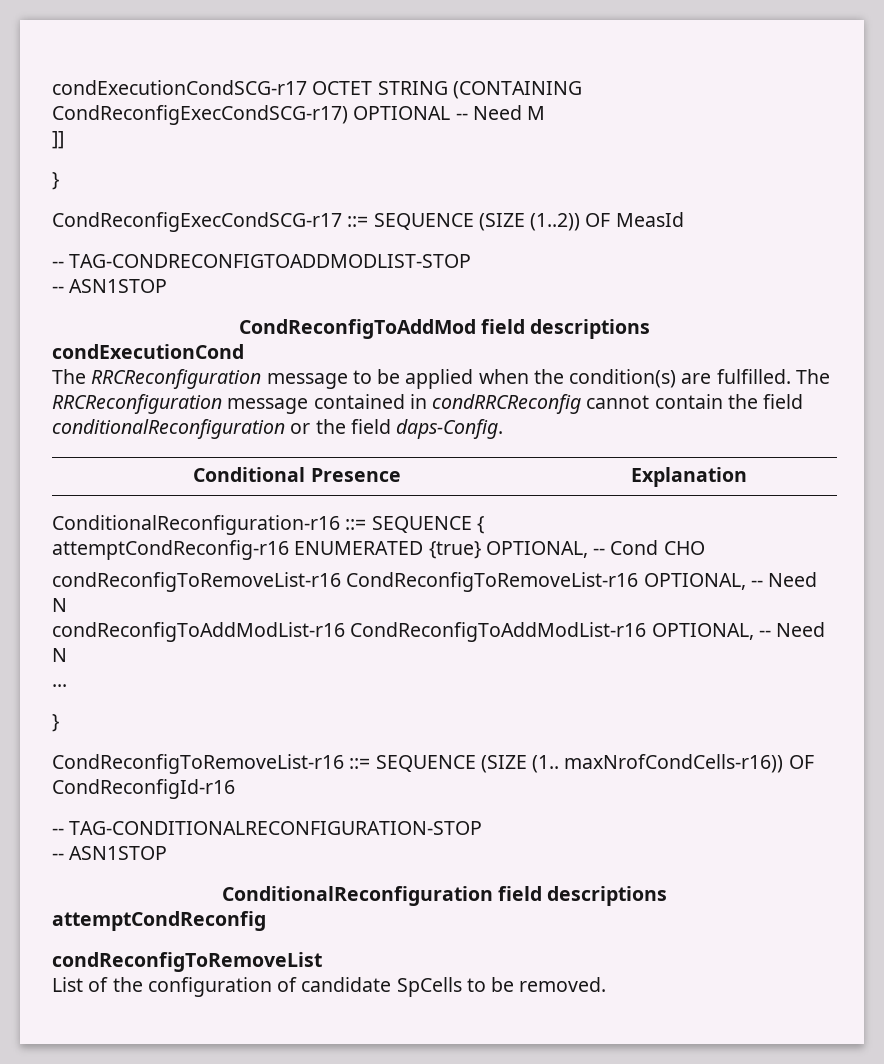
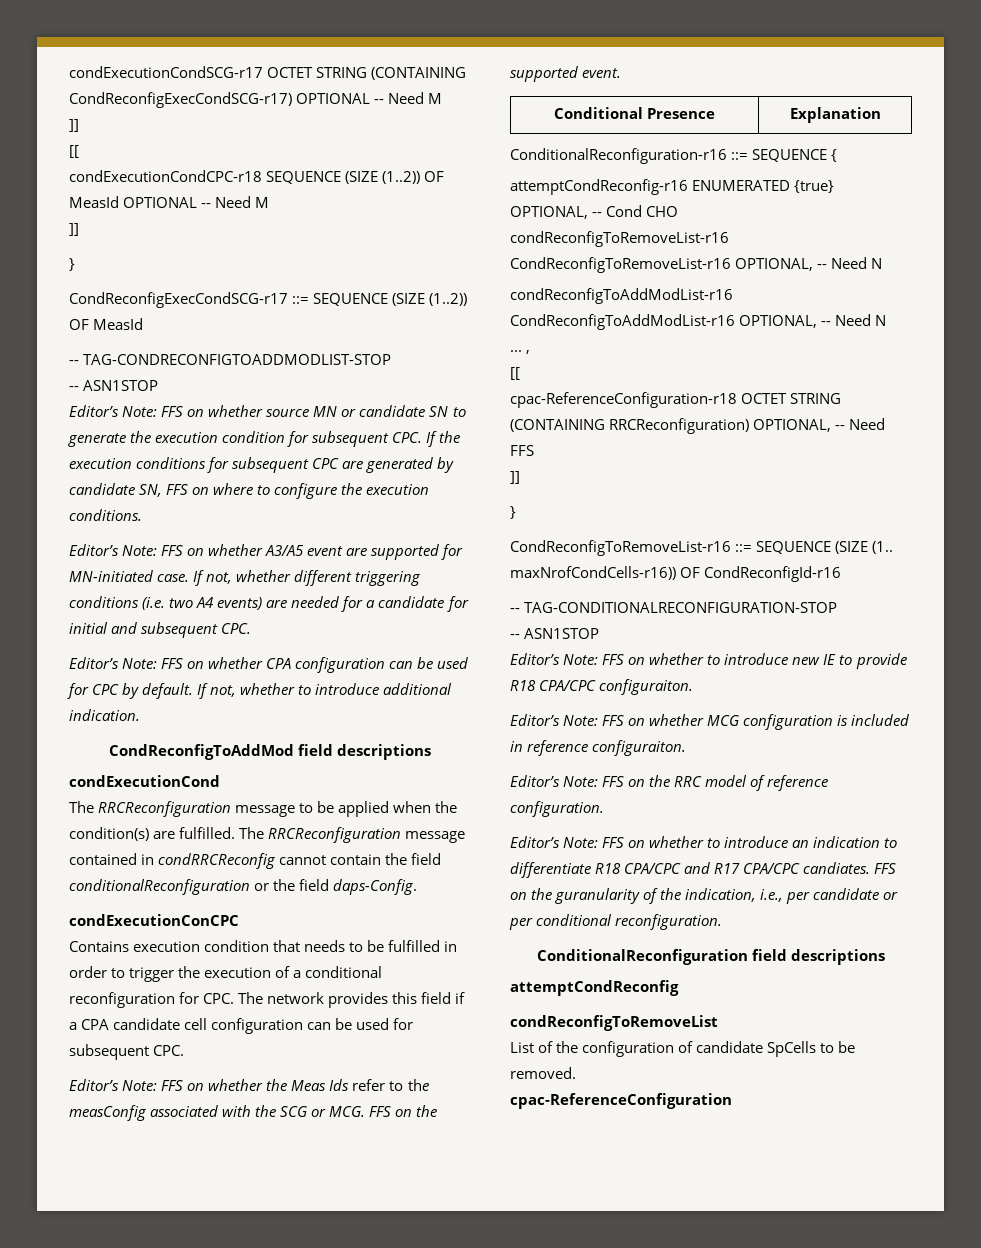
(64, 140) none -> [69,145,79,158] [69,170,445,184] [69,196,270,208] [69,223,79,236] // [[ // condExecutionCondCPC-r18 SEQUENCE (SIZE (1..2)) OF MeasId OPTIONAL -- Need M // ]]
(168, 286) none -> [69,405,466,417] [68,431,461,447] [69,457,455,473] [69,483,430,499] [69,509,142,521] [69,544,464,560] [69,570,422,586] [69,596,469,612] [69,622,252,638] [69,657,469,673] [67,683,453,699] [69,709,140,721] // Editor’s Note: FFS on whether source MN or candidate SN to generate the execution condition for subsequent CPC. If the execution conditions for subsequent CPC are generated by candidate SN, FFS on where to configure the execution conditions. // Editor’s Note: FFS on whether A3/A5 event are supported for MN-initiated case. If not, whether different triggering conditions (i.e. two A4 events) are needed for a candidate for initial and subsequent CPC. // Editor’s Note: FFS on whether CPA configuration can be used for CPC by default. If not, whether to introduce additional indication.
(504, 429) none -> [69,914,239,926] [69,940,458,952] [69,966,383,982] [69,992,466,1008] [69,1018,414,1034] [69,1044,185,1060] [69,1079,429,1091] [69,1105,438,1121] [510,66,622,82] // condExecutionConCPC // Contains execution condition that needs to be fulfilled in order to trigger the execution of a conditional reconfiguration for CPC. The network provides this field if a CPA candidate cell configuration can be used for subsequent CPC. // Editor’s Note: FFS on whether the Meas Ids refer to the measConfig associated with the SCG or MCG. FFS on the supported event.
(67, 685) none -> [526,350,531,354] [510,367,520,380] [510,392,842,408] [510,418,886,434] [510,445,534,456] [510,471,520,484] , // [[ // cpac-ReferenceConfiguration-r18 OCTET STRING (CONTAINING RRCReconfiguration) OPTIONAL, -- Need FFS // ]]
(168, 853) none -> [510,653,907,669] [510,679,694,695] [510,714,910,730] [510,740,687,756] [510,775,829,791] [510,801,604,817] [510,836,898,848] [510,862,897,878] [510,888,899,904] [509,914,723,930] // Editor’s Note: FFS on whether to introduce new IE to provide R18 CPA/CPC configuraiton. // Editor’s Note: FFS on whether MCG configuration is included in reference configuraiton. // Editor’s Note: FFS on the RRC model of reference configuration. // Editor’s Note: FFS on whether to introduce an indication to differentiate R18 CPA/CPC and R17 CPA/CPC candiates. FFS on the guranularity of the indication, i.e., per candidate or per conditional reconfiguration.
(607, 984) none -> [510,1093,732,1109] // cpac-ReferenceConfiguration

